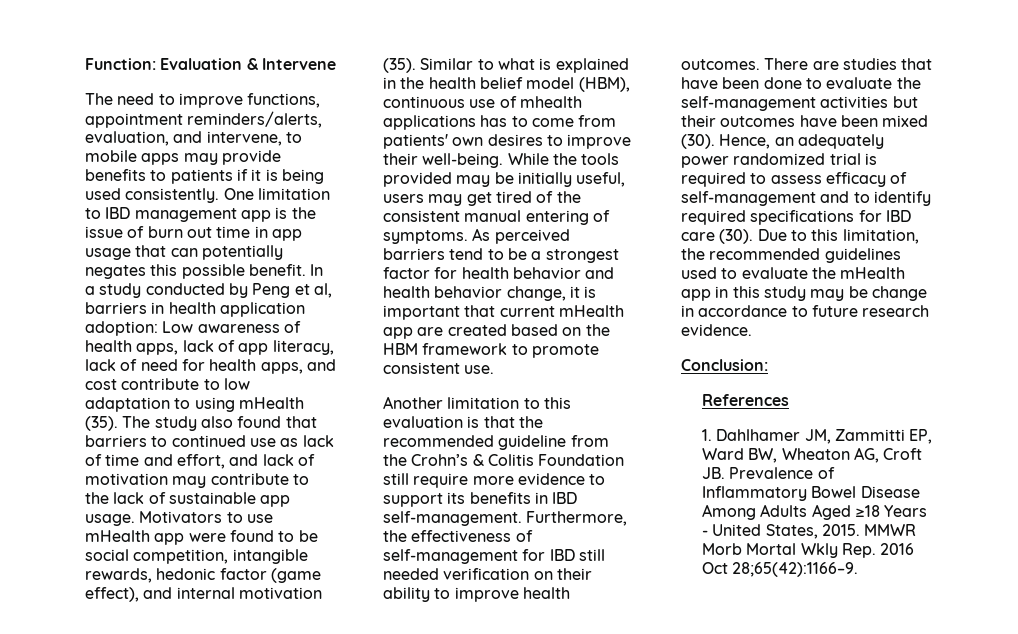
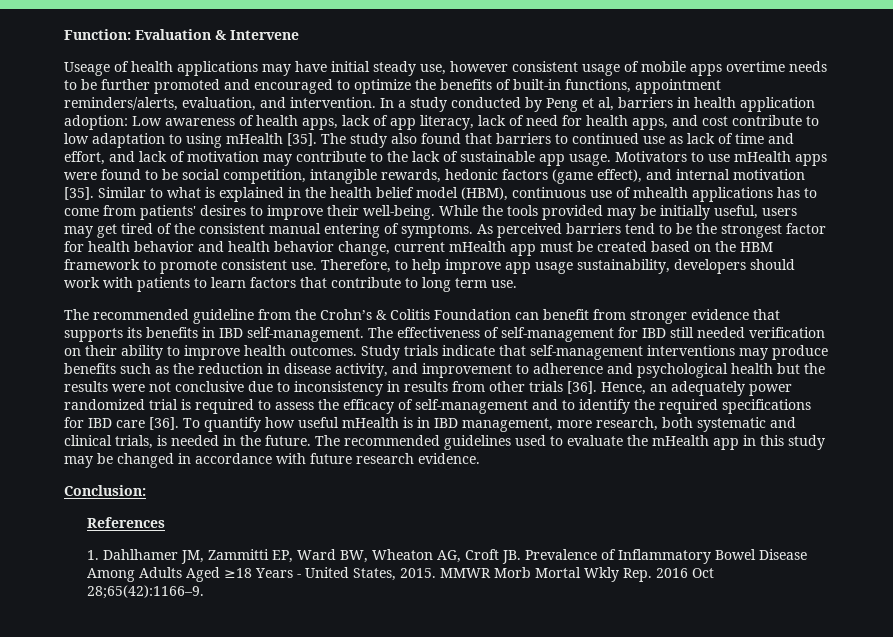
[85,93,243,108] The need to improve -> [64,61,827,76] [64,79,561,94] Useage of health applications may have initial steady use, however consistent usage of mobile apps overtime needs to be further promoted and encouraged to optimize the benefits of built-in
[206,131,302,146] [85,150,281,165] [85,169,324,184] [85,188,330,203] [85,207,316,222] [85,226,302,241] [85,245,283,260] [85,264,306,279] intervene, to mobile apps may provide benefits to patients if it is being used consistently. One limitation to IBD management app is the issue of burn out time in app usage that can potentially negates this possible benefit. -> [290,97,376,108] intervention.
[85,416,118,431] (35). -> [287,133,317,146] [35].
[154,533,185,545] app -> [795,154,827,166] apps
[219,568,267,580] factor -> [502,169,548,180] factors
[383,58,416,73] (35). -> [64,187,94,200] [35].
[452,137,484,146] own -> (196, 212) none
[531,251,542,260] a -> [696,223,717,234] the
[569,286,597,298] [383,305,496,320] it is important that -> (390, 248) none
[417,327,444,336] are -> [540,241,593,252] must be
[383,396,571,409] [383,416,543,428] // Another limitation to this evaluation is that the -> [321,259,795,274] [64,277,517,292] [64,309,89,320] Therefore, to help improve app usage sustainability, developers should work with patients to learn factors that contribute to long term use. // The
[383,473,606,488] [383,493,443,507] still require more evidence to support -> [515,309,780,324] [64,328,123,342] can benefit from stronger evidence that supports
[526,511,628,526] [383,530,407,542] Furthermore, the -> [368,327,393,338] The
[764,58,933,70] [681,77,921,89] [681,96,918,111] [681,115,929,127] [681,134,715,149] There are studies that have been done to evaluate the self-management activities but their outcomes have been mixed (30). -> [361,345,828,360] [64,363,825,378] [64,381,597,396] Study trials indicate that self-management interventions may produce benefits such as the reduction in disease activity, and improvement to adherence and psychological health but the results were not conclusive due to inconsistency in results from other trials [36].
(822, 179) none -> [318,399,339,410] the
(931, 198) none -> [634,399,655,410] the
[719,229,919,244] [681,248,705,260] (30). Due to this limitation, the -> [149,417,796,432] [64,435,340,449] [36]. To quantify how useful mHealth is in IBD management, more research, both systematic and clinical trials, is needed in the future. The
[871,286,927,301] change -> [117,453,174,468] changed
[791,306,808,317] to -> [276,453,306,464] with

